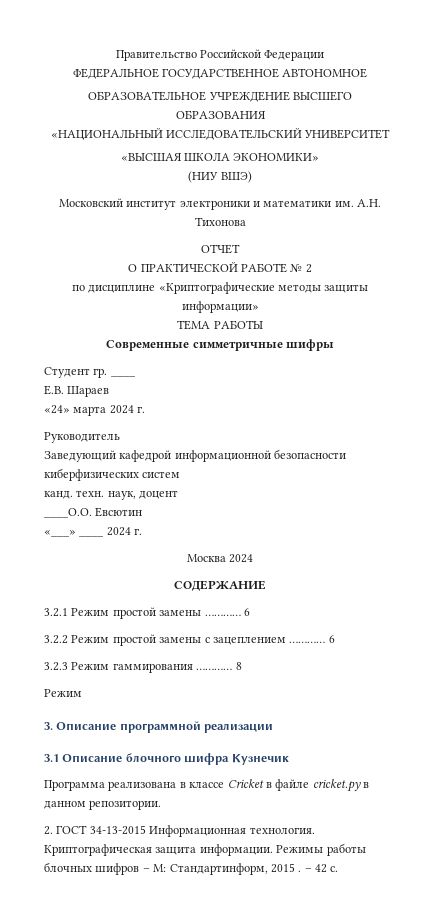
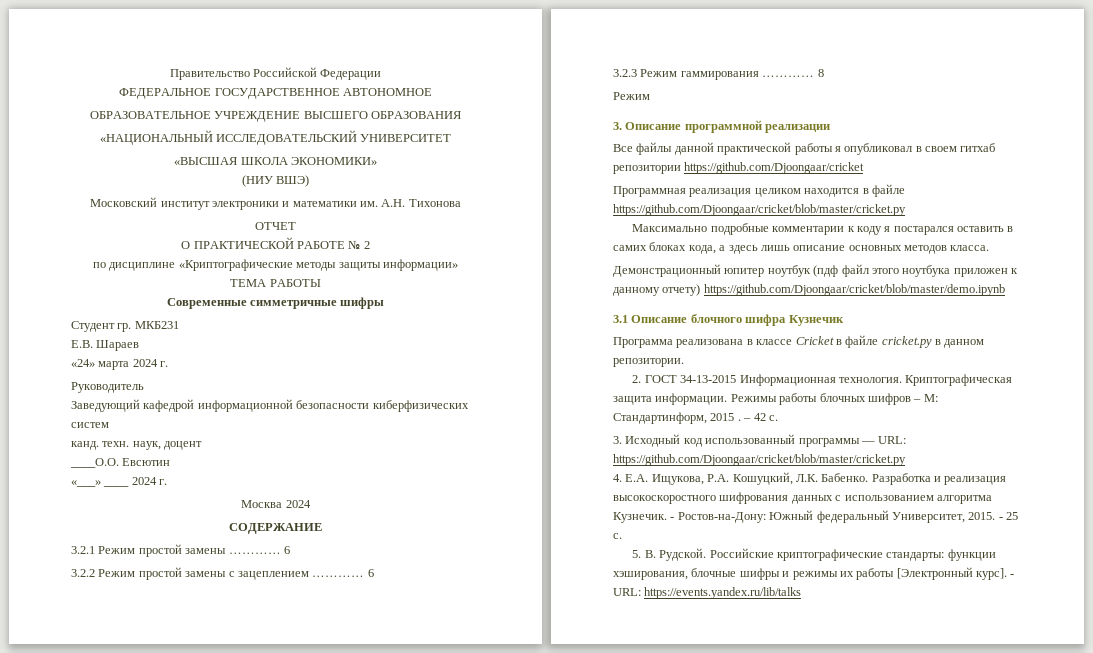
[110,375,136,377] ____ -> [134,321,179,329] МКБ231
(274, 728) none -> [613,142,996,155] [613,162,865,174] [613,184,905,197] [613,204,906,216] [632,223,1014,235] [613,242,990,254] [613,264,1018,277] [613,284,1005,296] // Все файлы данной практической работы я опубликовал в своем гитхаб репозитории https://github.com/Djoongaar/cricket // Программная реализация целиком находится в файле https://github.com/Djoongaar/cricket/blob/master/cricket.py // Максимально подробные комментарии к коду я постарался оставить в самих блоках кода, а здесь лишь описание основных методов класса. // Демонстрационный юпитер ноутбук (пдф файл этого ноутбука приложен к данному отчету) https://github.com/Djoongaar/cricket/blob/master/demo.ipynb
(339, 869) none -> [613,434,907,447] [613,454,906,466] [613,472,1007,485] [613,492,992,504] [613,510,1018,523] [613,533,622,539] [632,548,996,561] [613,567,1015,580] [613,587,802,599] // 3. Исходный код использованный программы — URL: https://github.com/Djoongaar/cricket/blob/master/cricket.py // 4. Е.А. Ищукова, Р.А. Кошуцкий, Л.К. Бабенко. Разработка и реализация высокоскоростного шифрования данных с использованием алгоритма Кузнечик. - Ростов-на-Дону: Южный федеральный Университет, 2015. - 25 с. // 5. В. Рудской. Российские криптографические стандарты: функции хэширования, блочные шифры и режимы их работы [Электронный курс]. - URL: https://events.yandex.ru/lib/talks

